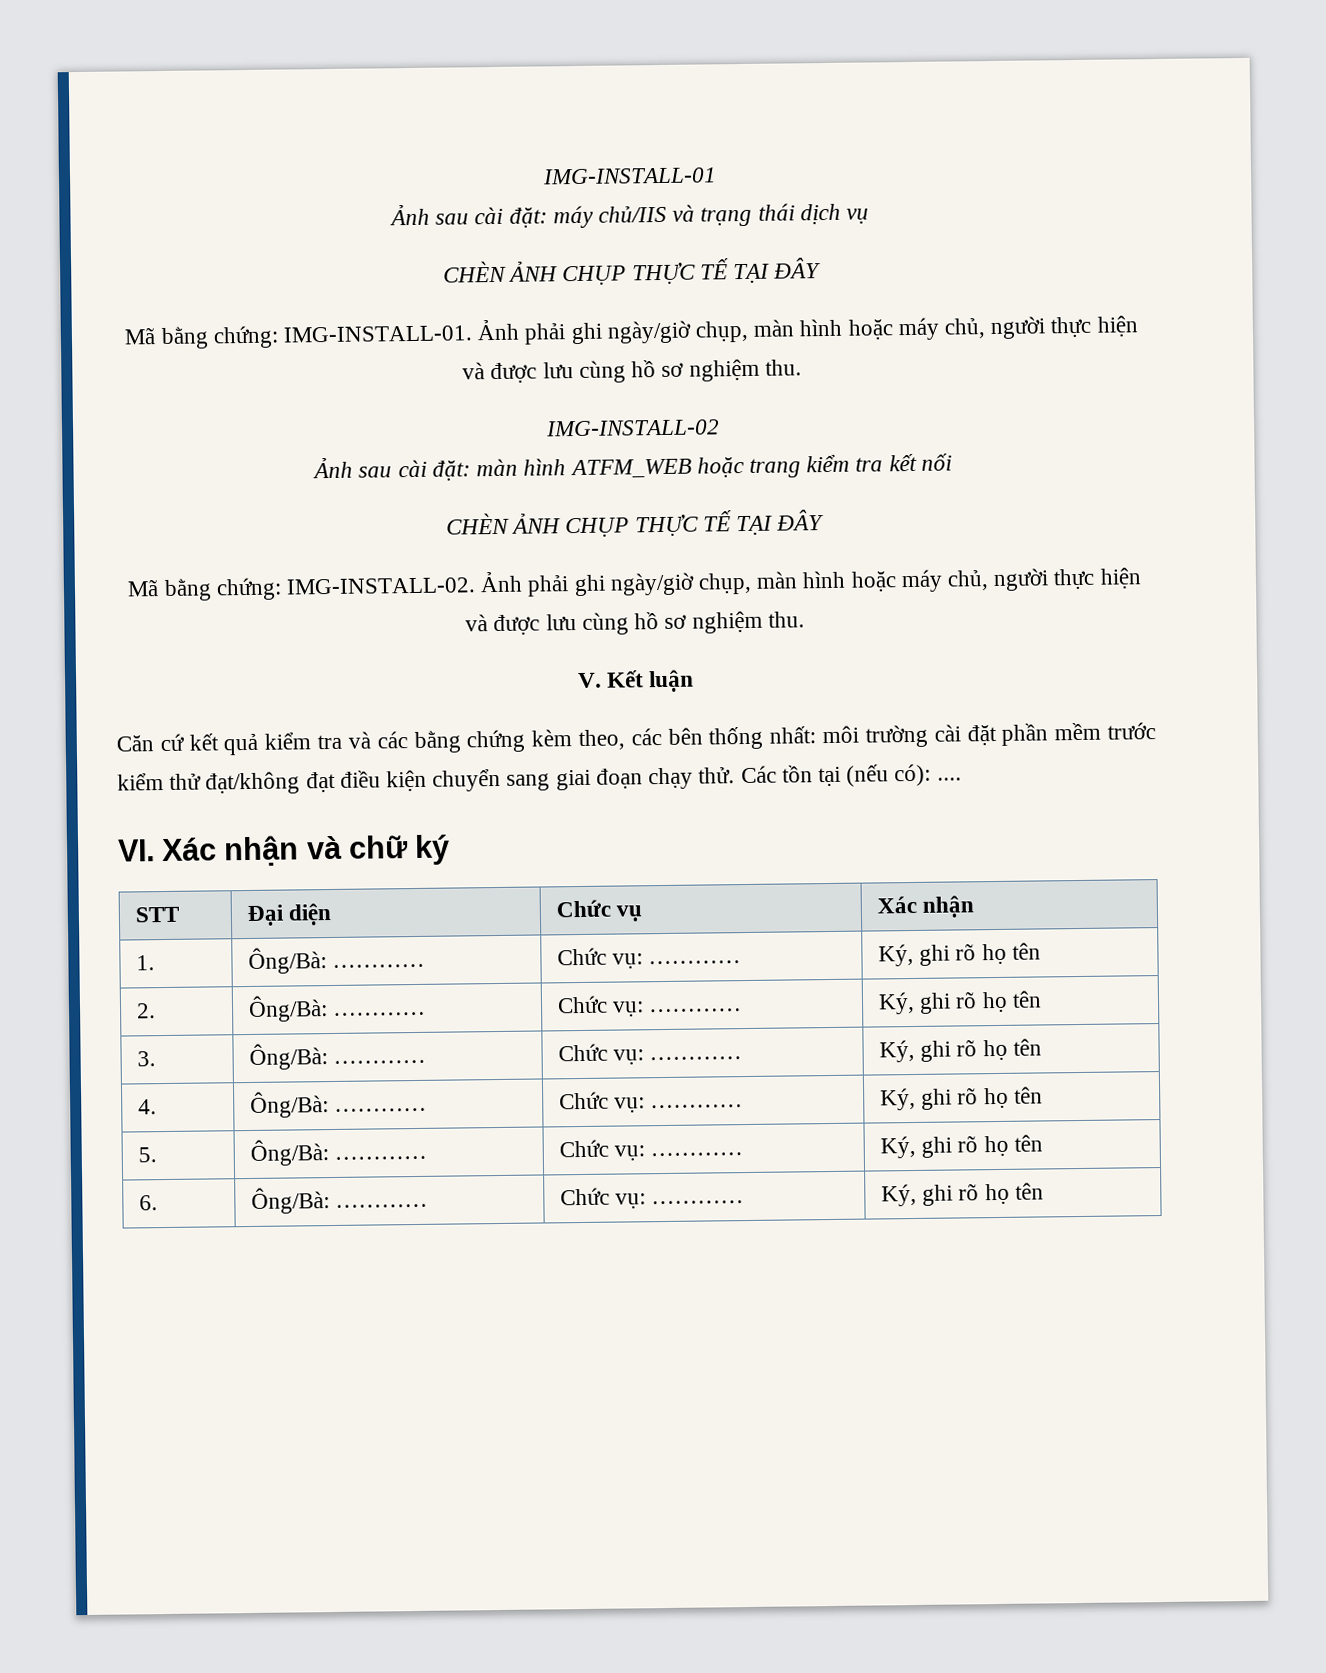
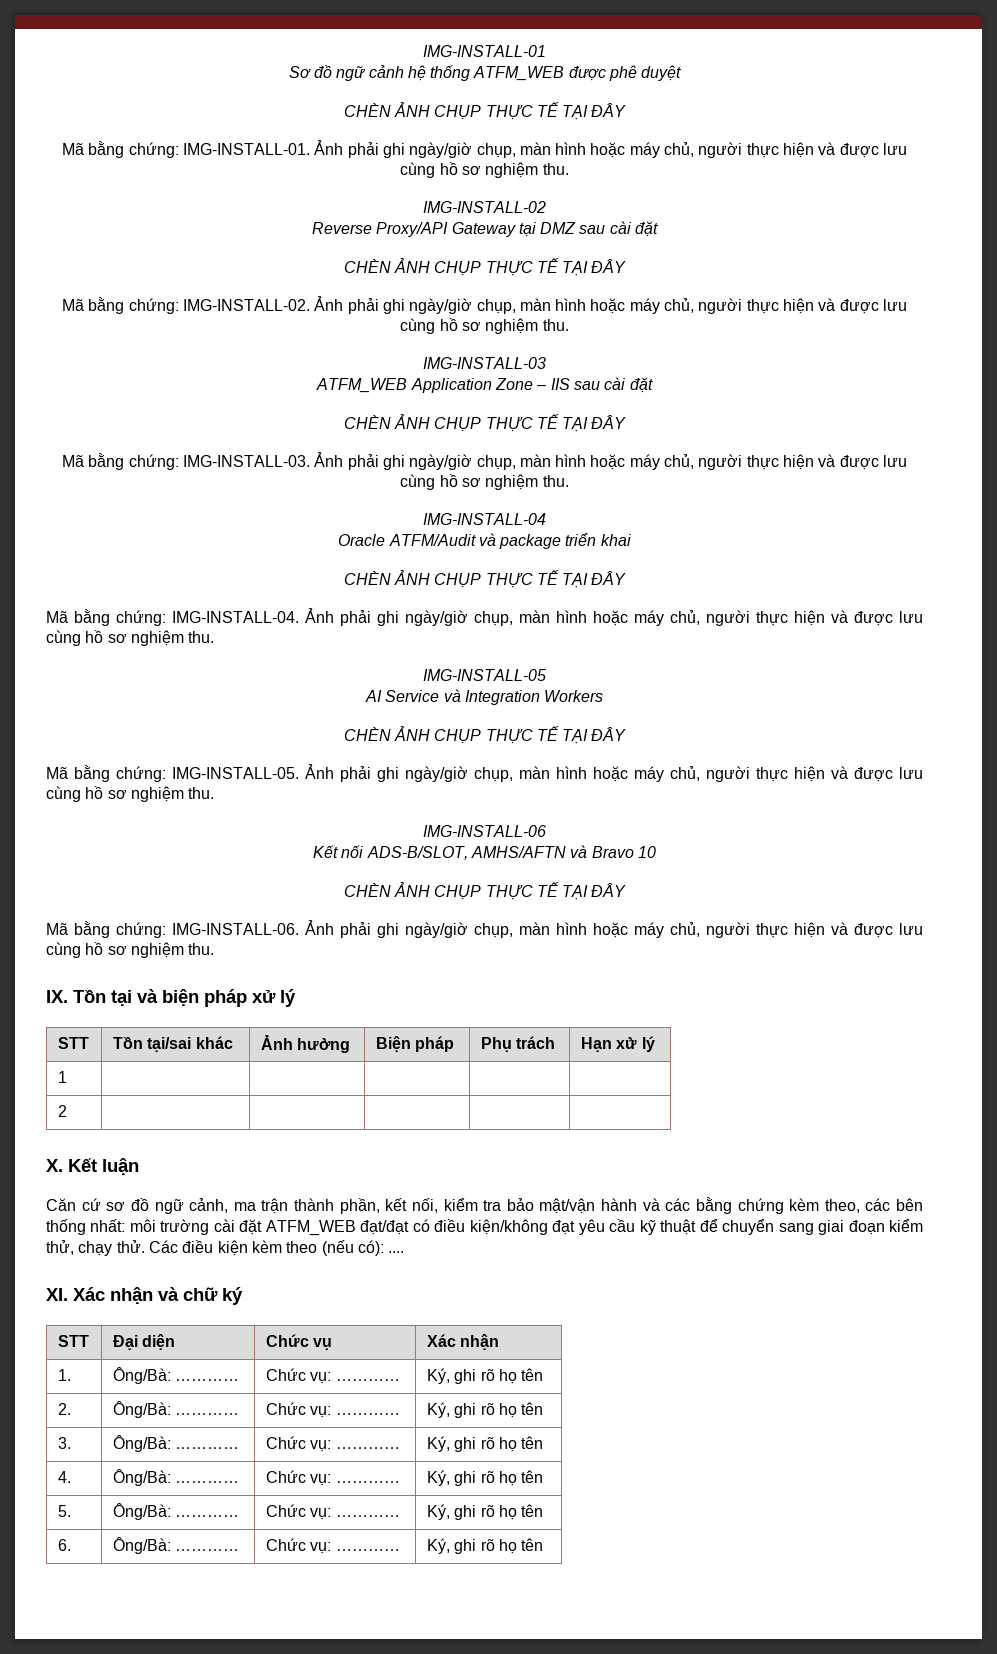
[388,203,870,229] Ảnh sau cài đặt: máy chủ/IIS và trạng thái dịch vụ -> [288,65,682,81] Sơ đồ ngữ cảnh hệ thống ATFM_WEB được phê duyệt
[312,453,952,481] Ảnh sau cài đặt: màn hình ATFM_WEB hoặc trang kiểm tra kết nối -> [311,221,659,237] Reverse Proxy/API Gateway tại DMZ sau cài đặt
[577,669,695,693] [116,732,343,756] V. Kết luận // Căn cứ kết quả kiểm tra -> [423,357,546,369] [316,377,653,393] [343,414,627,432] [61,452,908,470] [400,474,569,490] [423,513,546,525] [338,533,631,549] [343,570,627,588] [46,608,923,626] [46,630,215,646] [423,669,546,681] [364,689,604,705] [343,726,627,744] [46,764,923,782] [46,786,215,802] [423,825,546,837] [313,845,656,860] [343,882,627,900] [46,920,923,938] [46,942,215,958] [46,989,296,1007] [57,1037,89,1049] [112,1036,233,1052] [260,1035,351,1053] [375,1036,455,1052] [480,1036,556,1052] [580,1036,655,1052] [57,1071,67,1083] [57,1105,67,1117] [46,1158,139,1175] [46,1198,637,1214] IMG-INSTALL-03 // ATFM_WEB Application Zone – IIS sau cài đặt // CHÈN ẢNH CHỤP THỰC TẾ TẠI ĐÂY // Mã bằng chứng: IMG-INSTALL-03. Ảnh phải ghi ngày/giờ chụp, màn hình hoặc máy chủ, người thực hiện và được lưu cùng hồ sơ nghiệm thu. // IMG-INSTALL-04 // Oracle ATFM/Audit và package triển khai // CHÈN ẢNH CHỤP THỰC TẾ TẠI ĐÂY // Mã bằng chứng: IMG-INSTALL-04. Ảnh phải ghi ngày/giờ chụp, màn hình hoặc máy chủ, người thực hiện và được lưu cùng hồ sơ nghiệm thu. // IMG-INSTALL-05 // AI Service và Integration Workers // CHÈN ẢNH CHỤP THỰC TẾ TẠI ĐÂY // Mã bằng chứng: IMG-INSTALL-05. Ảnh phải ghi ngày/giờ chụp, màn hình hoặc máy chủ, người thực hiện và được lưu cùng hồ sơ nghiệm thu. // IMG-INSTALL-06 // Kết nối ADS-B/SLOT, AMHS/AFTN và Bravo 10 // CHÈN ẢNH CHỤP THỰC TẾ TẠI ĐÂY // Mã bằng chứng: IMG-INSTALL-06. Ảnh phải ghi ngày/giờ chụp, màn hình hoặc máy chủ, người thực hiện và được lưu cùng hồ sơ nghiệm thu. // IX. Tồn tại và biện pháp xử lý // STT | Tồn tại/sai khác | Ảnh hưởng | Biện pháp | Phụ trách | Hạn xử lý // 1 | | | | | // 2 | | | | | // X. Kết luận // Căn cứ sơ đồ ngữ cảnh, ma trận thành phần, kết nối, kiểm tra bảo mật/vận hành
[1001,722,1157,746] [117,769,428,795] phần mềm trước kiểm thử đạt/không đạt điều kiện -> [265,1219,718,1236] ATFM_WEB đạt/đạt có điều kiện/không đạt yêu cầu kỹ thuật để
(643, 778) none -> [889,1219,924,1232] [46,1240,74,1255] kiểm thử,
[781,765,841,787] tồn tại -> [182,1240,318,1256] điều kiện kèm theo
[117,839,155,862] VI. -> [46,1288,68,1301] XI.

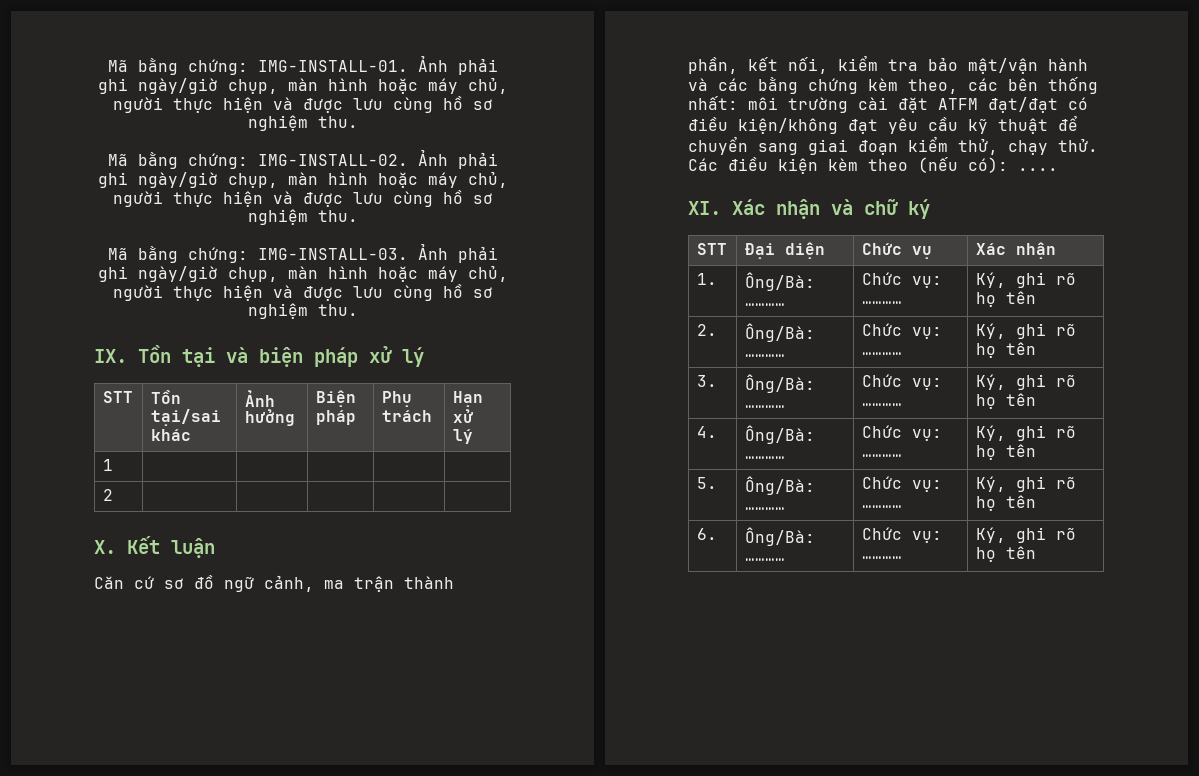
[423,45,546,57] [288,65,682,81] [343,102,627,120] IMG-INSTALL-01 // Sơ đồ ngữ cảnh hệ thống ATFM_WEB được phê duyệt // CHÈN ẢNH CHỤP THỰC TẾ TẠI ĐÂY // -> (107, 66) none
[423,201,546,213] [311,221,659,237] [343,258,627,276] // IMG-INSTALL-02 // Reverse Proxy/API Gateway tại DMZ sau cài đặt // CHÈN ẢNH CHỤP THỰC TẾ TẠI ĐÂY -> (358, 122) none
[423,357,546,369] [316,377,653,393] [343,414,627,432] // IMG-INSTALL-03 // ATFM_WEB Application Zone – IIS sau cài đặt // CHÈN ẢNH CHỤP THỰC TẾ TẠI ĐÂY -> (358, 216) none
[423,513,546,525] [338,533,631,549] [343,570,627,588] [46,608,923,626] [46,630,215,646] [423,669,546,681] [364,689,604,705] [343,726,627,744] [46,764,923,782] [46,786,215,802] [423,825,546,837] [313,845,656,860] [343,882,627,900] [46,920,923,938] [46,942,215,958] // IMG-INSTALL-04 // Oracle ATFM/Audit và package triển khai // CHÈN ẢNH CHỤP THỰC TẾ TẠI ĐÂY // Mã bằng chứng: IMG-INSTALL-04. Ảnh phải ghi ngày/giờ chụp, màn hình hoặc máy chủ, người thực hiện và được lưu cùng hồ sơ nghiệm thu. // IMG-INSTALL-05 // AI Service và Integration Workers // CHÈN ẢNH CHỤP THỰC TẾ TẠI ĐÂY // Mã bằng chứng: IMG-INSTALL-05. Ảnh phải ghi ngày/giờ chụp, màn hình hoặc máy chủ, người thực hiện và được lưu cùng hồ sơ nghiệm thu. // IMG-INSTALL-06 // Kết nối ADS-B/SLOT, AMHS/AFTN và Bravo 10 // CHÈN ẢNH CHỤP THỰC TẾ TẠI ĐÂY // Mã bằng chứng: IMG-INSTALL-06. Ảnh phải ghi ngày/giờ chụp, màn hình hoặc máy chủ, người thực hiện và được lưu cùng hồ sơ nghiệm thu. -> (358, 310) none
[265,1220,356,1236] ATFM_WEB -> [938,98,978,110] ATFM

